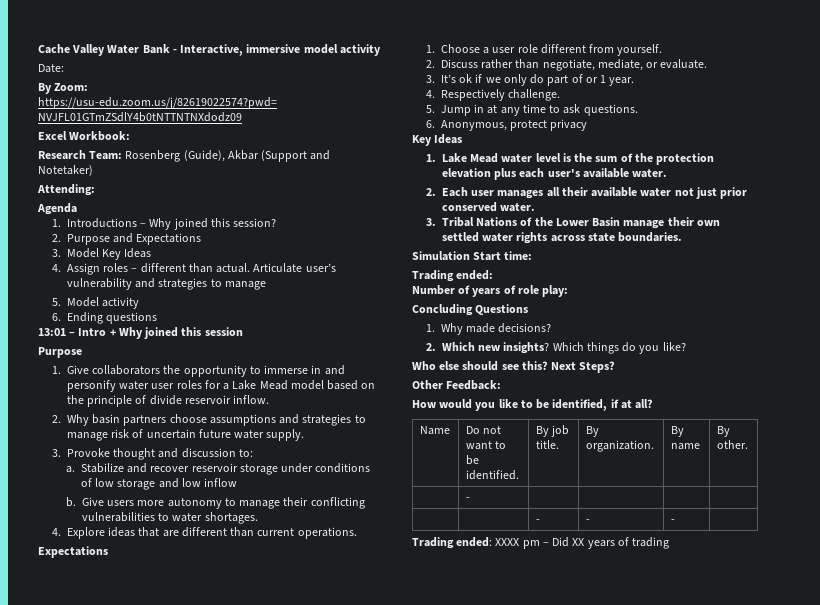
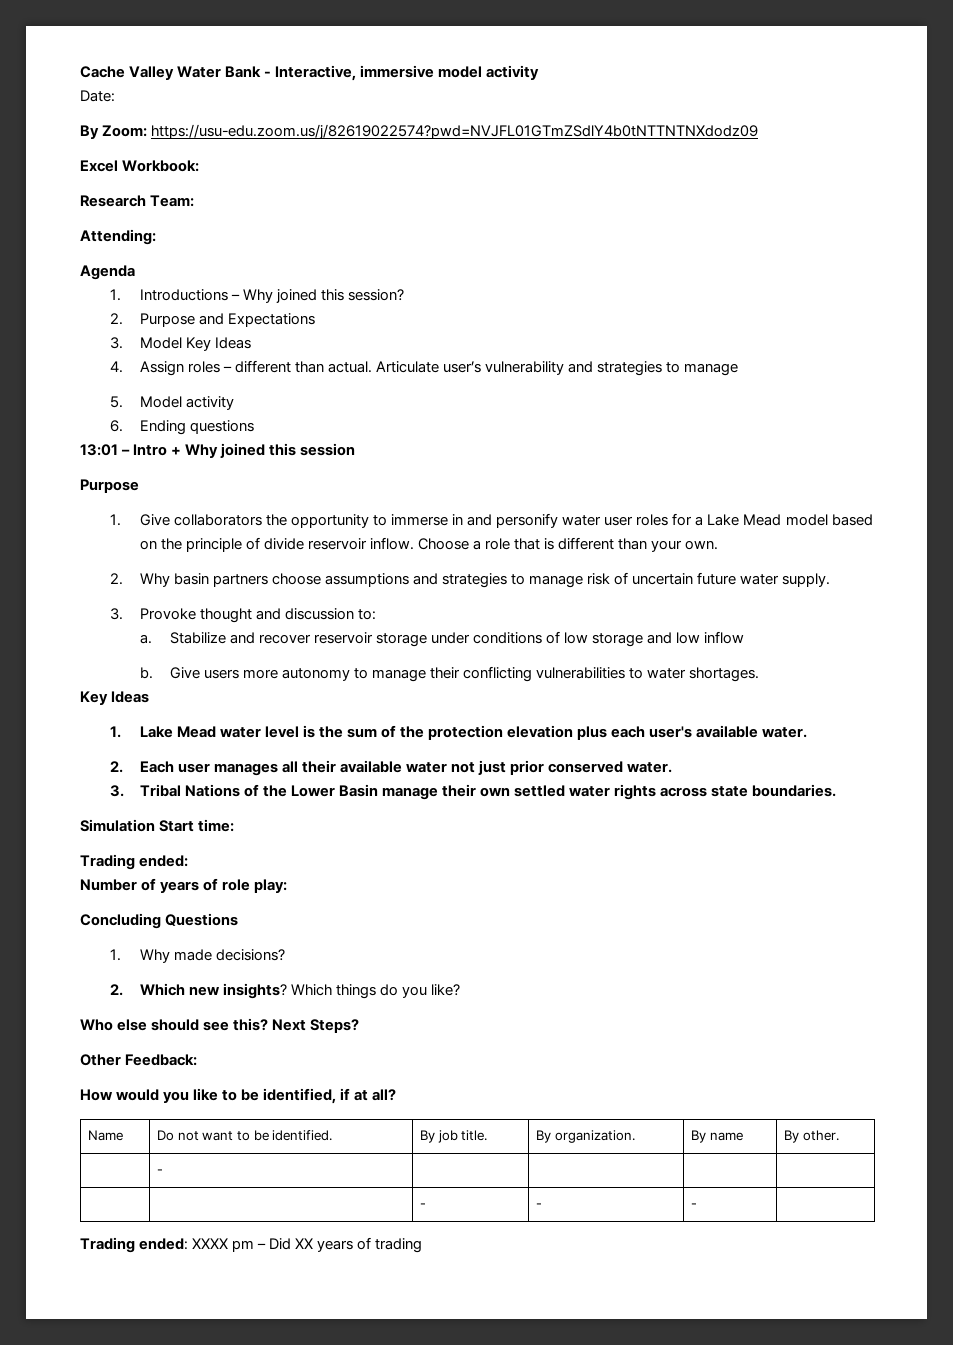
[125,150,331,162] [38,165,93,176] Rosenberg (Guide), Akbar (Support and Notetaker) -> (195, 201) none
(270, 399) none -> [418,537,719,552] Choose a role that is different than your own.
[51,527,357,539] [38,546,108,558] [425,44,663,56] [425,59,708,71] [425,74,635,86] [425,89,561,101] [425,104,638,116] [425,119,588,131] // 4. Explore ideas that are different than current operations. // Expectations // 1. Choose a user role different from yourself. // 2. Discuss rather than negotiate, mediate, or evaluate. // 3. It’s ok if we only do part of or 1 year. // 4. Respectively challenge. // 5. Jump in at any time to ask questions. // 6. Anonymous, protect privacy -> (760, 674) none

